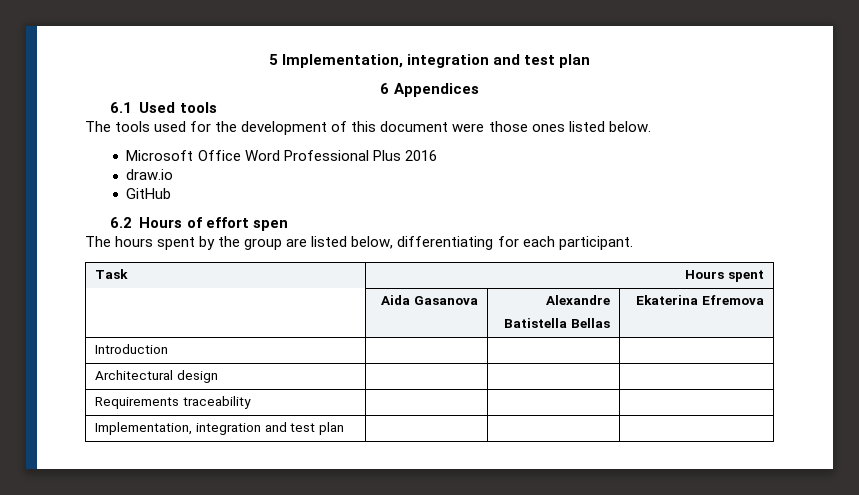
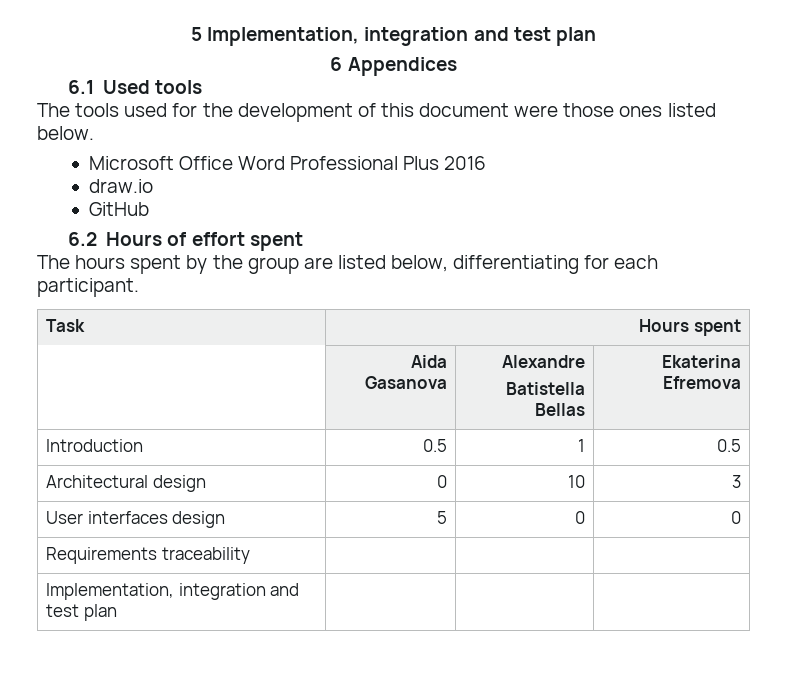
[252,220,288,231] spen -> [249,232,303,251] spent
(169, 349) | | -> [422,439,447,452] [577,439,585,452] [716,439,741,452] 0.5 | 1 | 0.5
(218, 376) | | -> [436,475,447,488] [567,475,585,488] [731,475,741,488] [46,511,226,528] [436,511,447,524] [574,511,585,524] [730,511,741,524] 0 | 10 | 3 // User interfaces design | 5 | 0 | 0

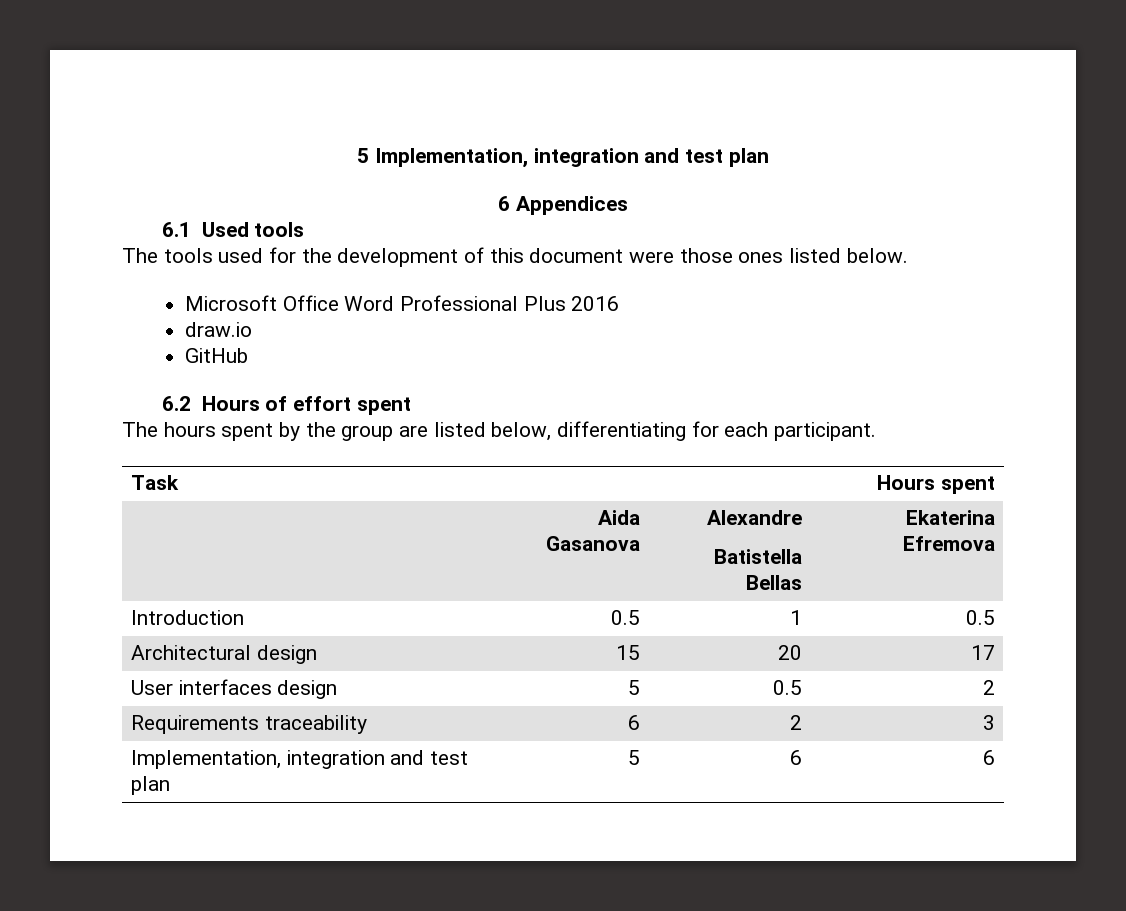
[436,475,447,488] [567,475,585,488] [731,475,741,488] 0 | 10 | 3 -> [616,645,641,660] [778,645,803,660] [971,645,996,660] 15 | 20 | 17
[574,511,585,524] [730,511,741,524] 0 | 0 -> [773,680,803,695] [983,680,996,695] 0.5 | 2
(250, 555) | | -> [628,715,641,730] [790,715,803,730] [983,715,996,730] 6 | 2 | 3
(117, 612) | | -> [628,750,641,765] [790,750,803,765] [983,750,996,765] 5 | 6 | 6

